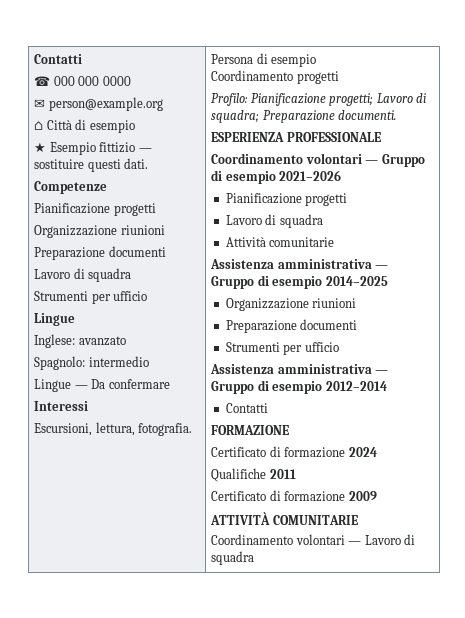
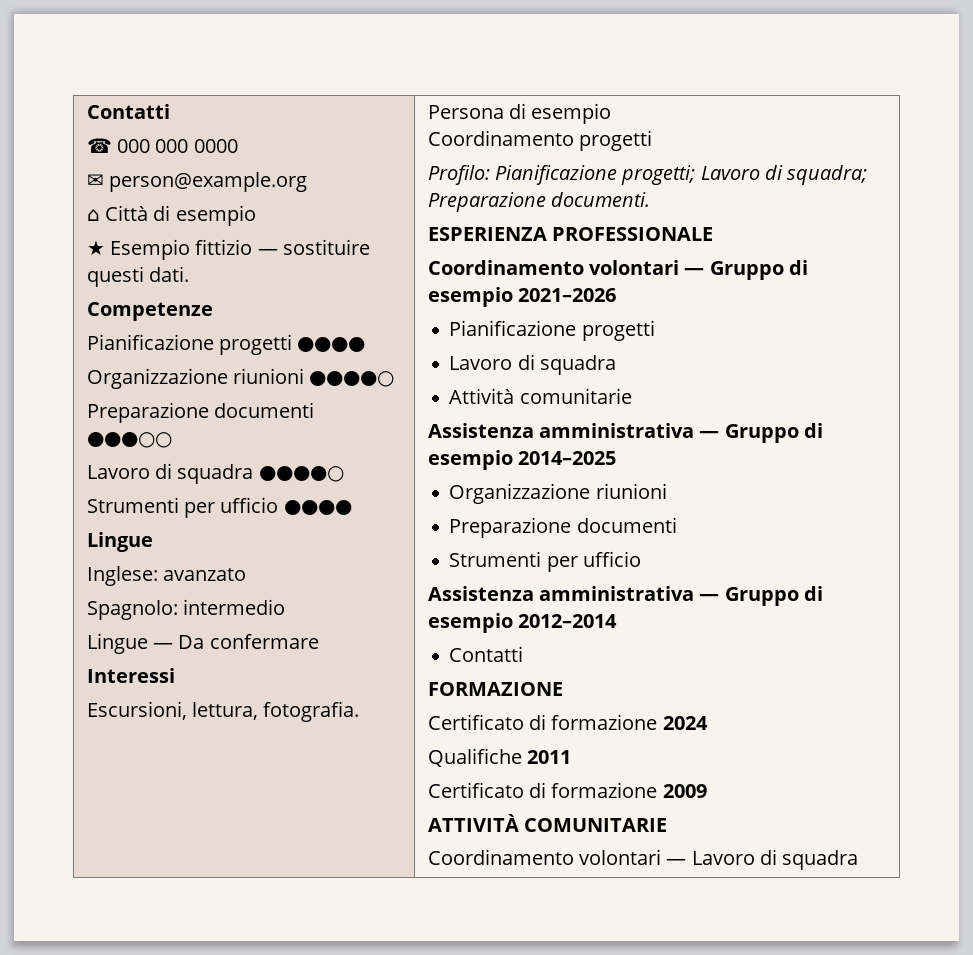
[34,225,165,238] [34,246,166,260] [34,268,132,282] [34,291,148,304] // Organizzazione riunioni // Preparazione documenti // Lavoro di squadra // Strumenti per ufficio -> [297,337,366,352] [86,368,395,389] [86,402,315,423] [86,432,172,448] [86,463,344,484] [86,497,352,518] ●●●● // Organizzazione riunioni ●●●●○ // Preparazione documenti ●●●○○ // Lavoro di squadra ●●●●○ // Strumenti per ufficio ●●●●

